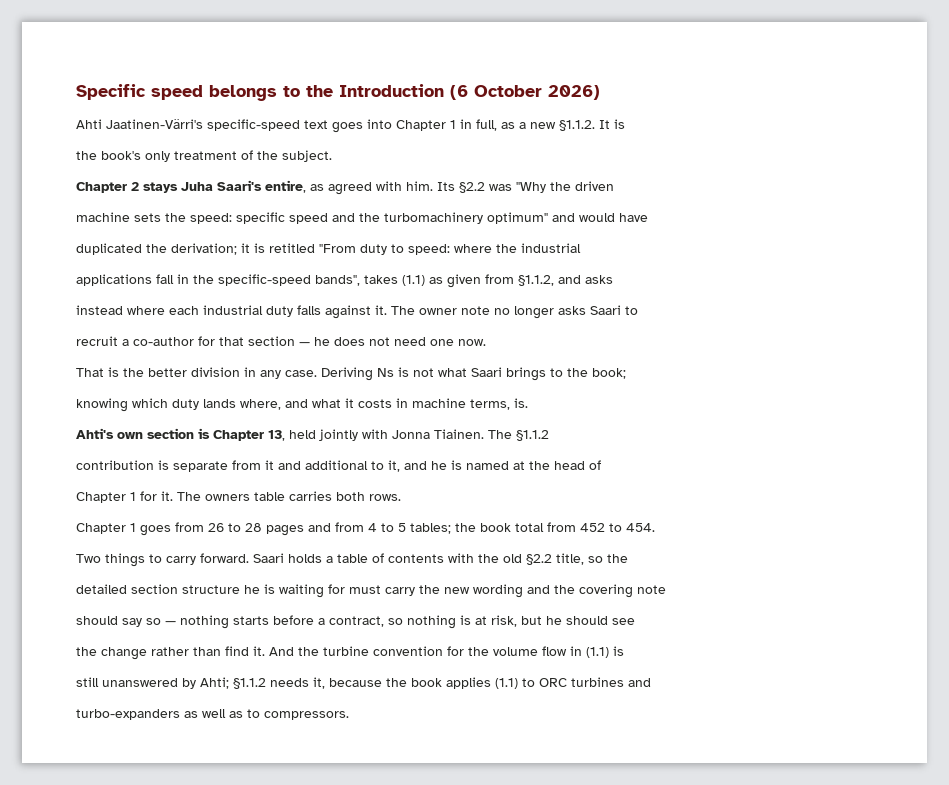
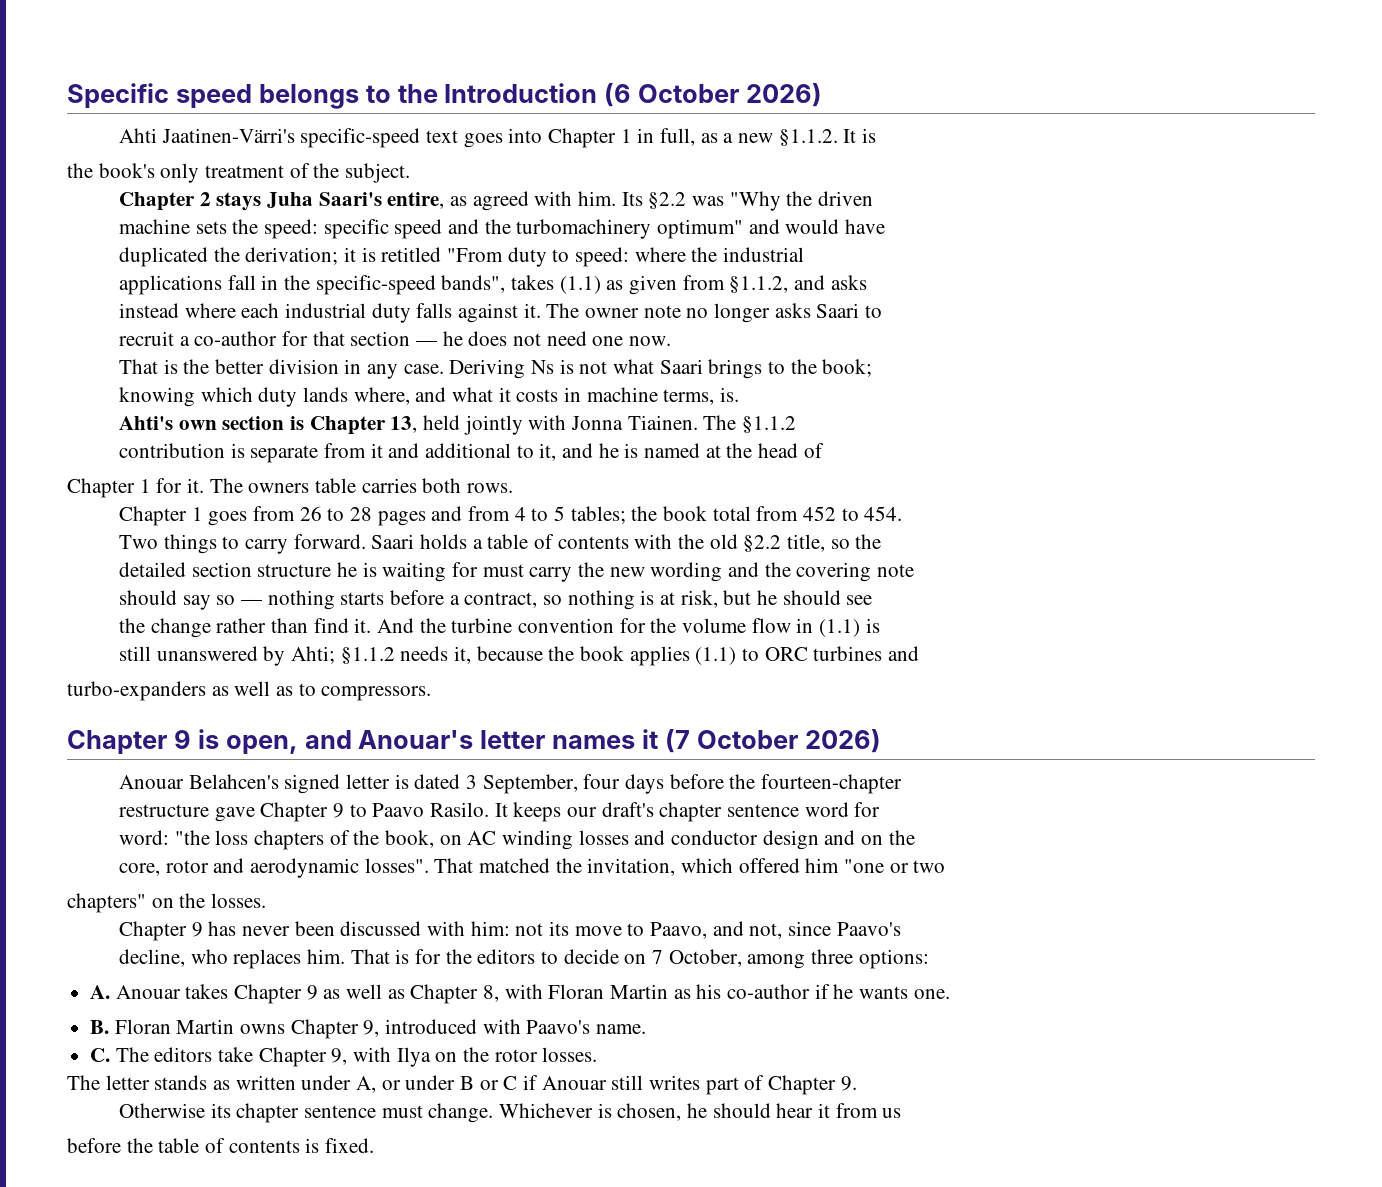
(349, 715) none -> [67,729,881,754] [119,774,903,794] [119,802,881,822] [119,830,915,850] [119,858,946,878] [67,893,267,913] [119,921,901,941] [119,949,929,969] [90,984,950,1004] [90,1019,647,1039] [90,1047,598,1067] [67,1075,857,1095] [119,1103,902,1123] [67,1138,375,1153] // Chapter 9 is open, and Anouar's letter names it (7 October 2026) // Anouar Belahcen's signed letter is dated 3 September, four days before the fourteen-chapter // restructure gave Chapter 9 to Paavo Rasilo. It keeps our draft's chapter sentence word for // word: "the loss chapters of the book, on AC winding losses and conductor design and on the // core, rotor and aerodynamic losses". That matched the invitation, which offered him "one or two // chapters" on the losses. // Chapter 9 has never been discussed with him: not its move to Paavo, and not, since Paavo's // decline, who replaces him. That is for the editors to decide on 7 October, among three options: // A. Anouar takes Chapter 9 as well as Chapter 8, with Floran Martin as his co-author if he wants one. // B. Floran Martin owns Chapter 9, introduced with Paavo's name. // C. The editors take Chapter 9, with Ilya on the rotor losses. // The letter stands as written under A, or under B or C if Anouar still writes part of Chapter 9. // Otherwise its chapter sentence must change. Whichever is chosen, he should hear it from us // before the table of contents is fixed.

